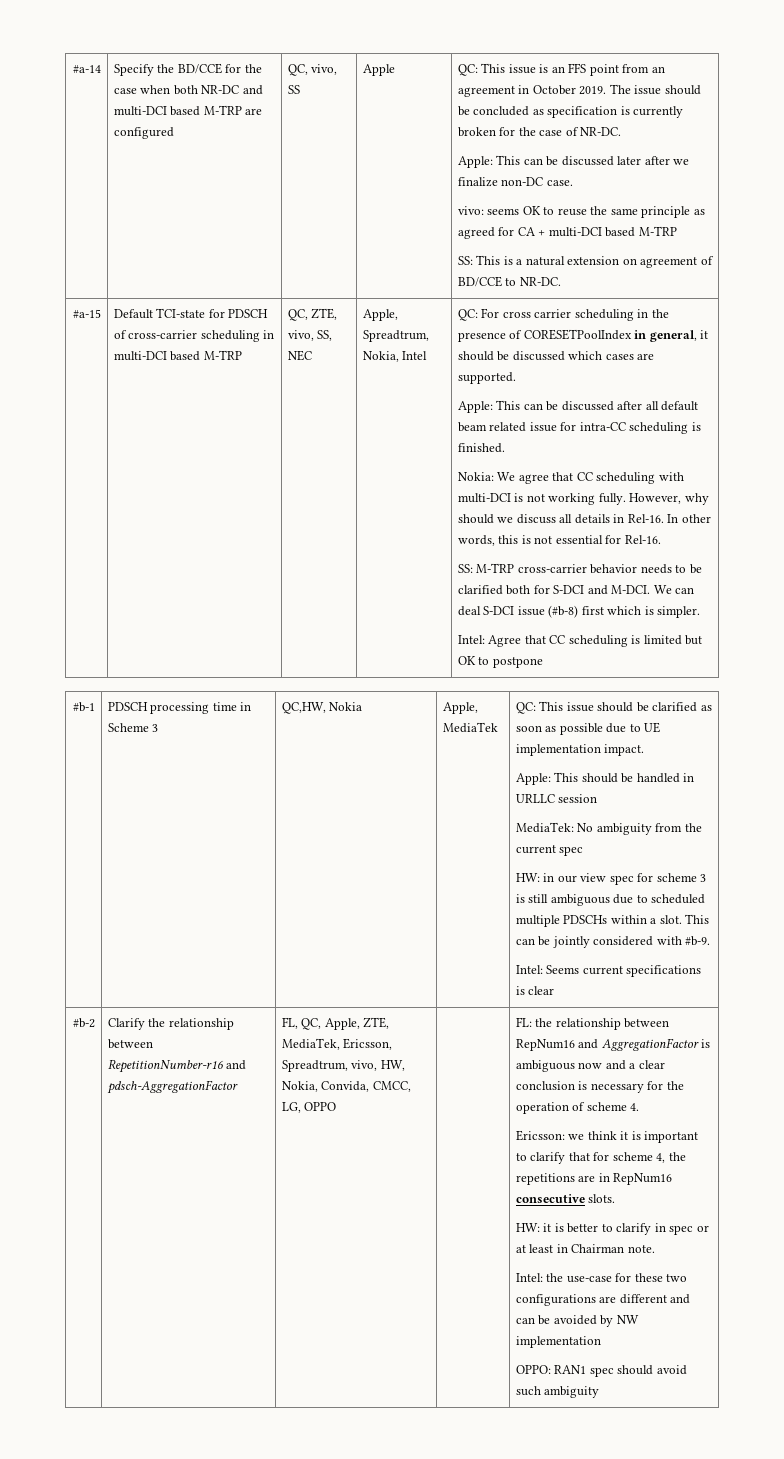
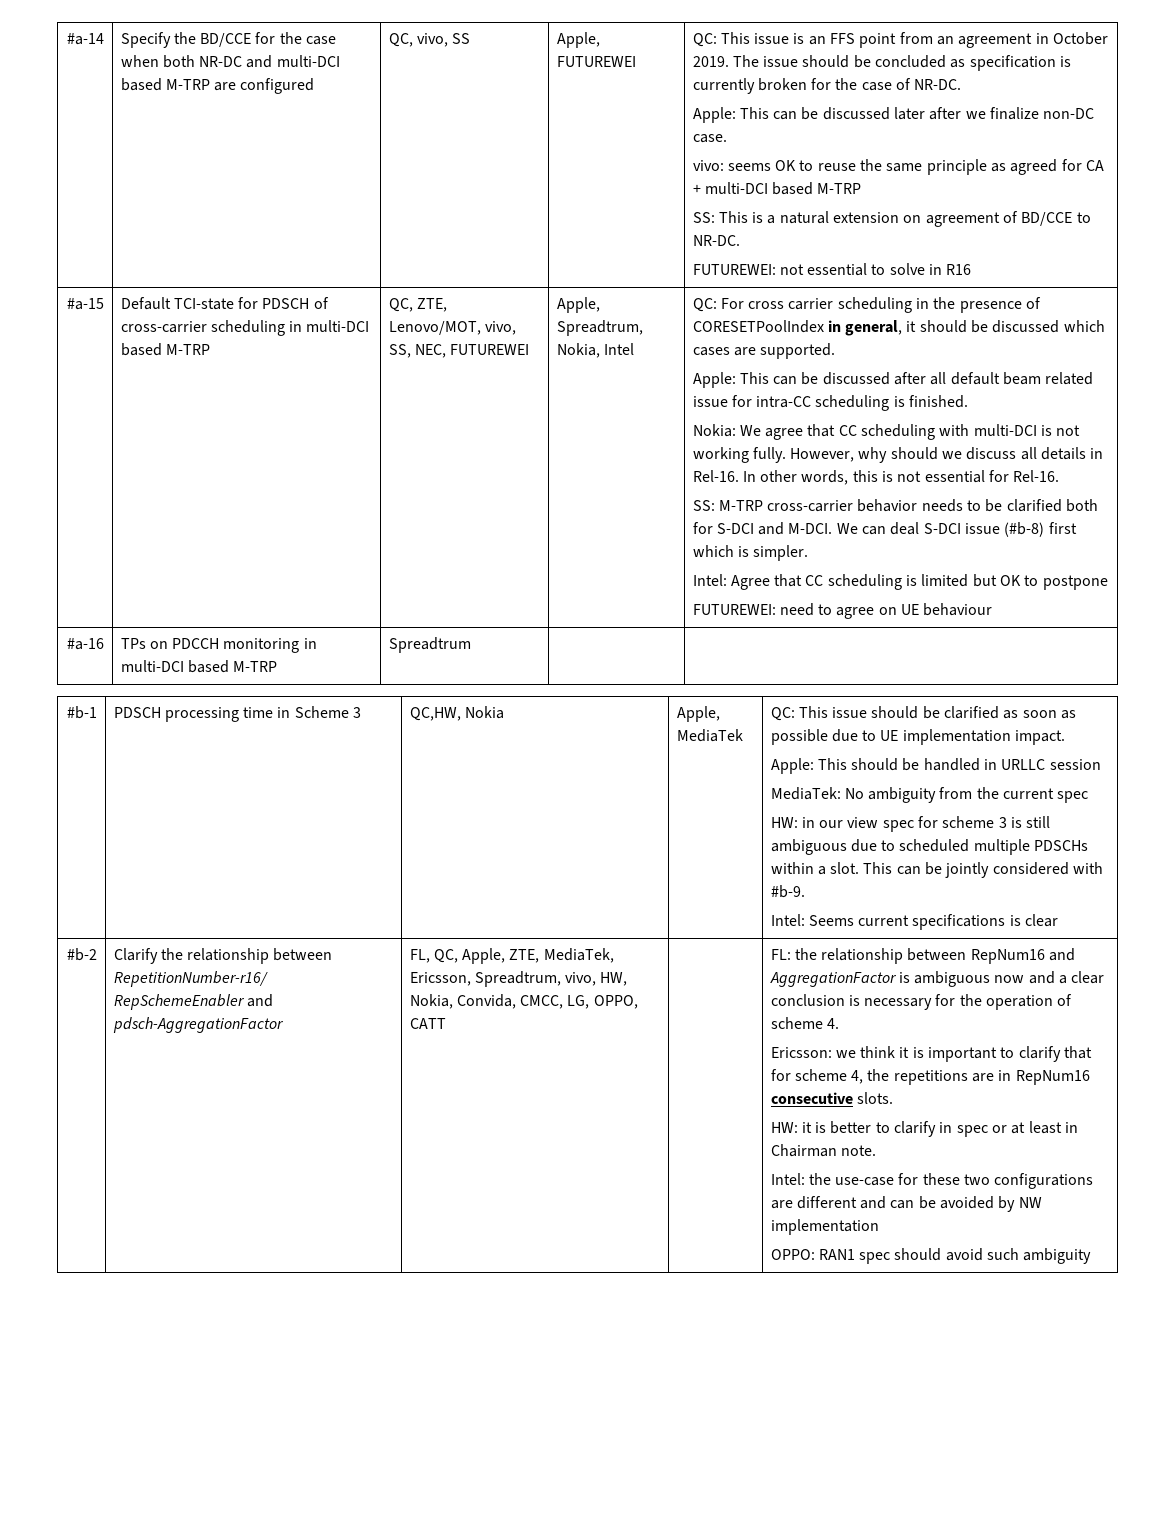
[362,64,395,76] Apple -> [556,32,600,48] [556,56,636,67] Apple, FUTUREWEI
(561, 281) none -> [692,263,972,276] // FUTUREWEI: not essential to solve in R16
(338, 314) none -> [388,321,481,335] Lenovo/MOT,
[287,350,312,361] NEC -> [414,344,530,358] NEC, FUTUREWEI
(543, 662) none -> [692,603,993,619] [66,638,104,650] [120,638,317,653] [120,660,278,673] [388,637,471,653] // FUTUREWEI: need to agree on UE behaviour // #a-16 | TPs on PDCCH monitoring in multi-DCI based M-TRP | Spreadtrum | |
[107,1059,224,1073] RepetitionNumber-r16 -> [113,971,268,987] [113,994,245,1010] RepetitionNumber-r16/ RepSchemeEnabler
[304,1102,337,1111] OPPO -> [593,995,638,1009] [409,1018,446,1029] OPPO, CATT

